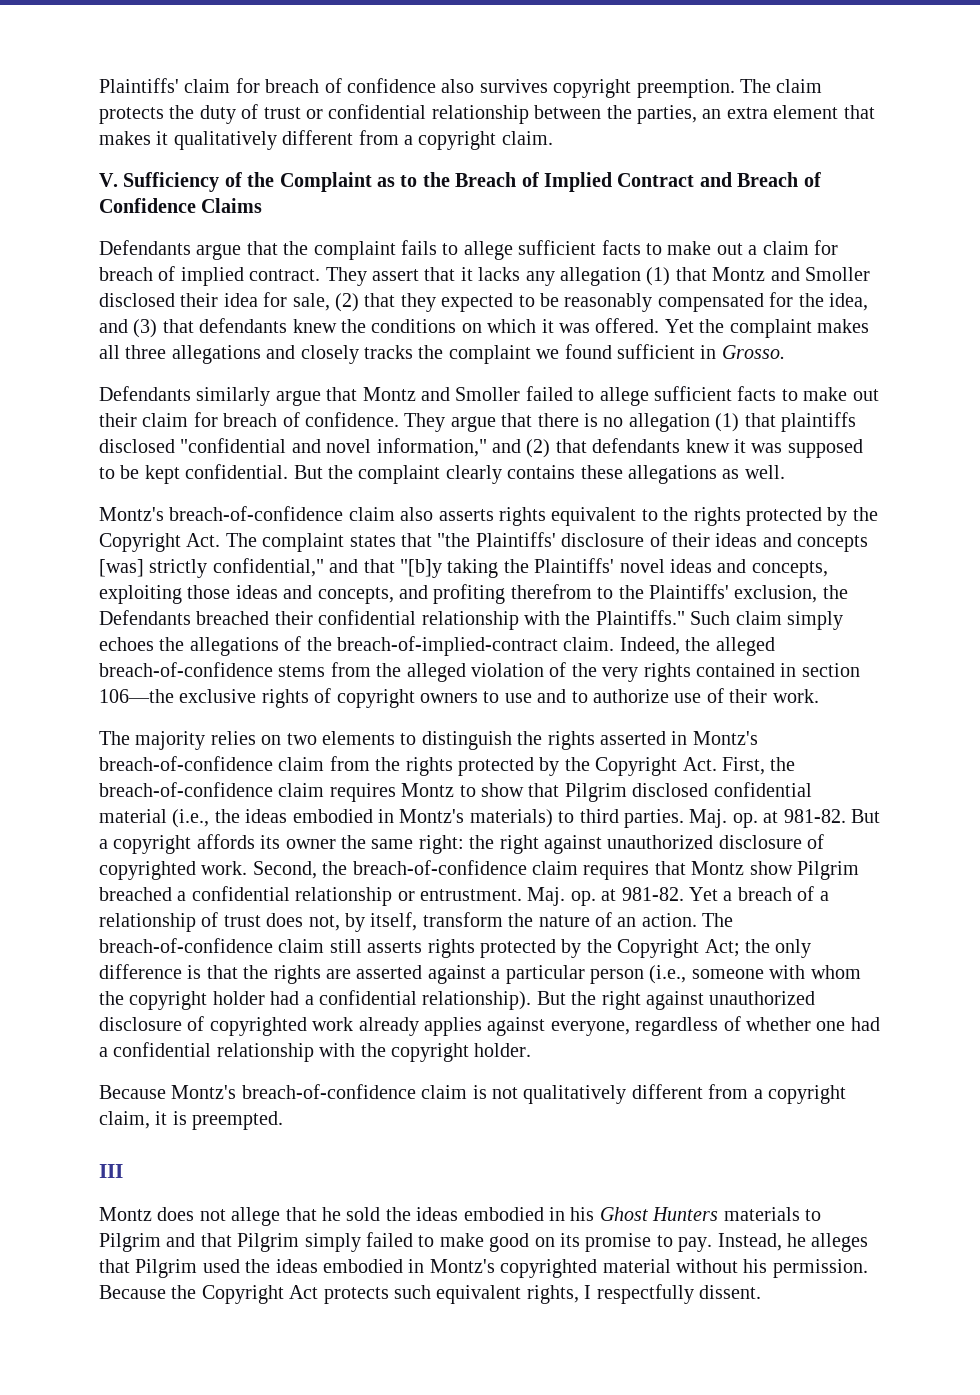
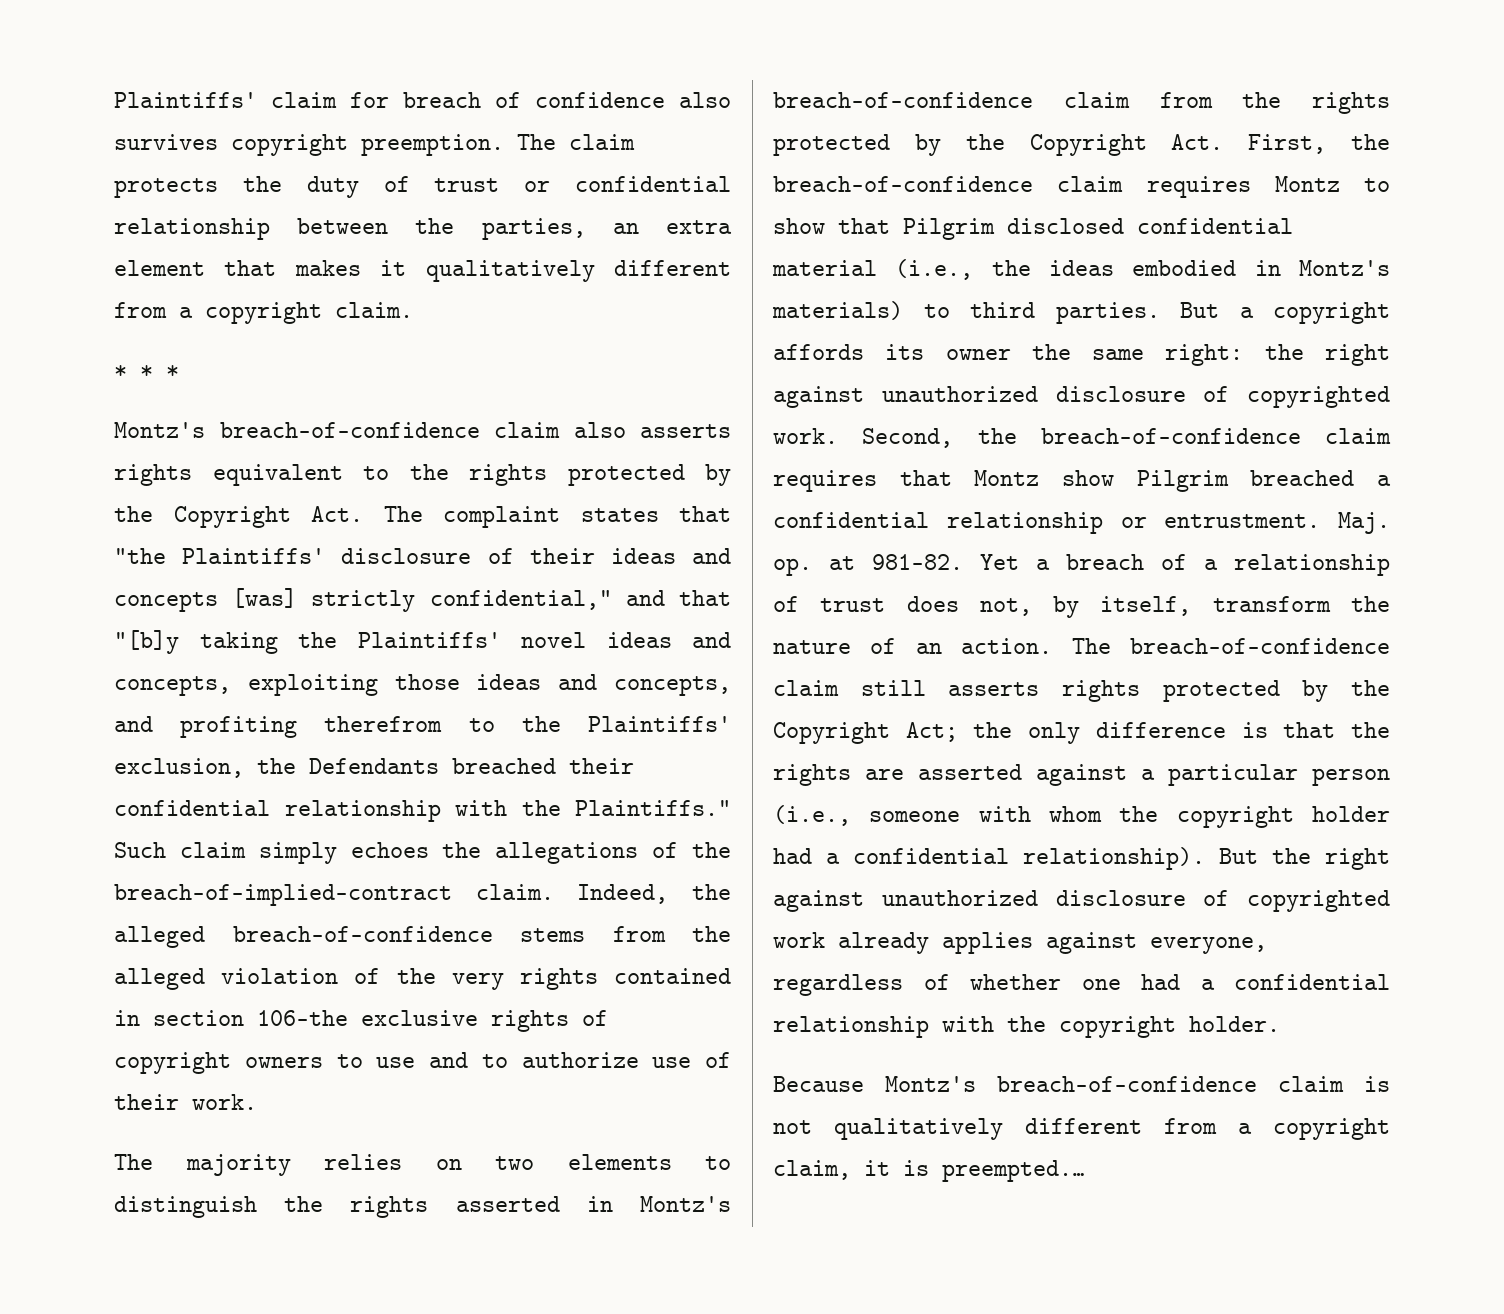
[99,172,821,192] [99,198,263,213] [99,240,838,260] [99,266,870,286] [99,292,868,312] [99,318,869,338] [99,344,785,364] [99,386,879,406] [99,412,856,432] [99,438,863,458] [99,464,785,484] V. Sufficiency of the Complaint as to the Breach of Implied Contract and Breach of Confidence Claims // Defendants argue that the complaint fails to allege sufficient facts to make out a claim for breach of implied contract. They assert that it lacks any allegation (1) that Montz and Smoller disclosed their idea for sale, (2) that they expected to be reasonably compensated for the idea, and (3) that defendants knew the conditions on which it was offered. Yet the complaint makes all three allegations and closely tracks the complaint we found sufficient in Grosso. // Defendants similarly argue that Montz and Smoller failed to allege sufficient facts to make out their claim for breach of confidence. They argue that there is no allegation (1) that plaintiffs disclosed "confidential and novel information," and (2) that defendants knew it was supposed to be kept confidential. But the complaint clearly contains these allegations as well. -> [114,365,179,378] * * *
[689,809,846,828] Maj. op. at 981-82. -> (1160, 313) none
[192,1111,284,1130] [99,1164,123,1178] [99,1207,821,1226] [99,1232,869,1252] [99,1259,868,1278] [99,1284,761,1304] preempted. // III // Montz does not allege that he sold the ideas embodied in his Ghost Hunters materials to Pilgrim and that Pilgrim simply failed to make good on its promise to pay. Instead, he alleges that Pilgrim used the ideas embodied in Montz's copyrighted material without his permission. Because the Copyright Act protects such equivalent rights, I respectfully dissent. -> [942,1160,1085,1182] preempted.…

